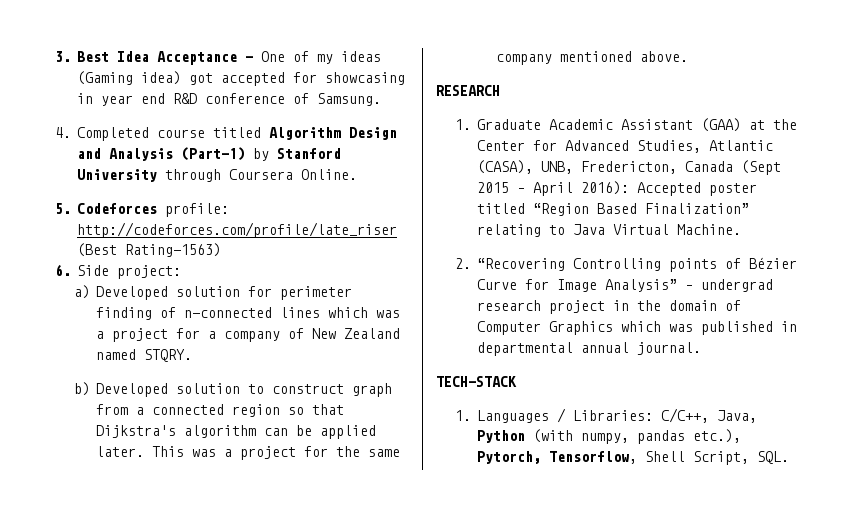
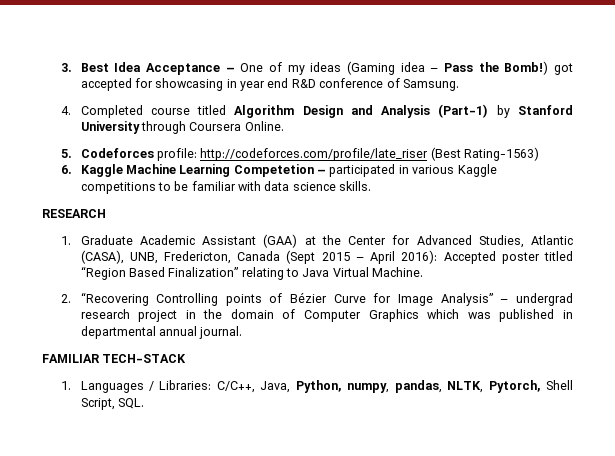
[140,71,181,85] idea) -> [400,61,549,75] idea – Pass the Bomb!)
[76,265,181,279] [73,285,352,300] [95,307,400,320] [95,328,400,342] [95,349,192,362] [73,382,392,397] [95,404,344,417] [95,425,376,439] [95,446,400,460] [495,51,688,65] Side project: // a) Developed solution for perimeter finding of n-connected lines which was a project for a company of New Zealand named STQRY. // b) Developed solution to construct graph from a connected region so that Dijkstra's algorithm can be applied later. This was a project for the same company mentioned above. -> [80,164,497,177] [80,181,372,194] Kaggle Machine Learning Competetion – participated in various Kaggle competitions to be familiar with data science skills.
(701, 348) none -> [42,354,100,363] FAMILIAR
[476,429,741,444] [476,451,637,464] Python (with numpy, pandas etc.), Pytorch, Tensorflow, -> [295,380,541,393] Python, numpy, pandas, NLTK, Pytorch,

